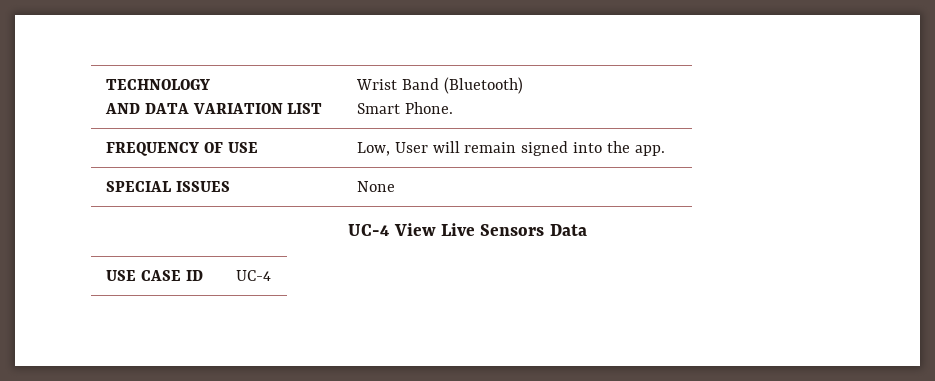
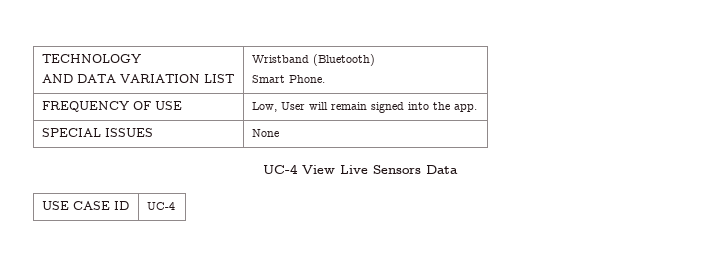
[355,78,439,90] Wrist Band -> [251,55,309,63] Wristband

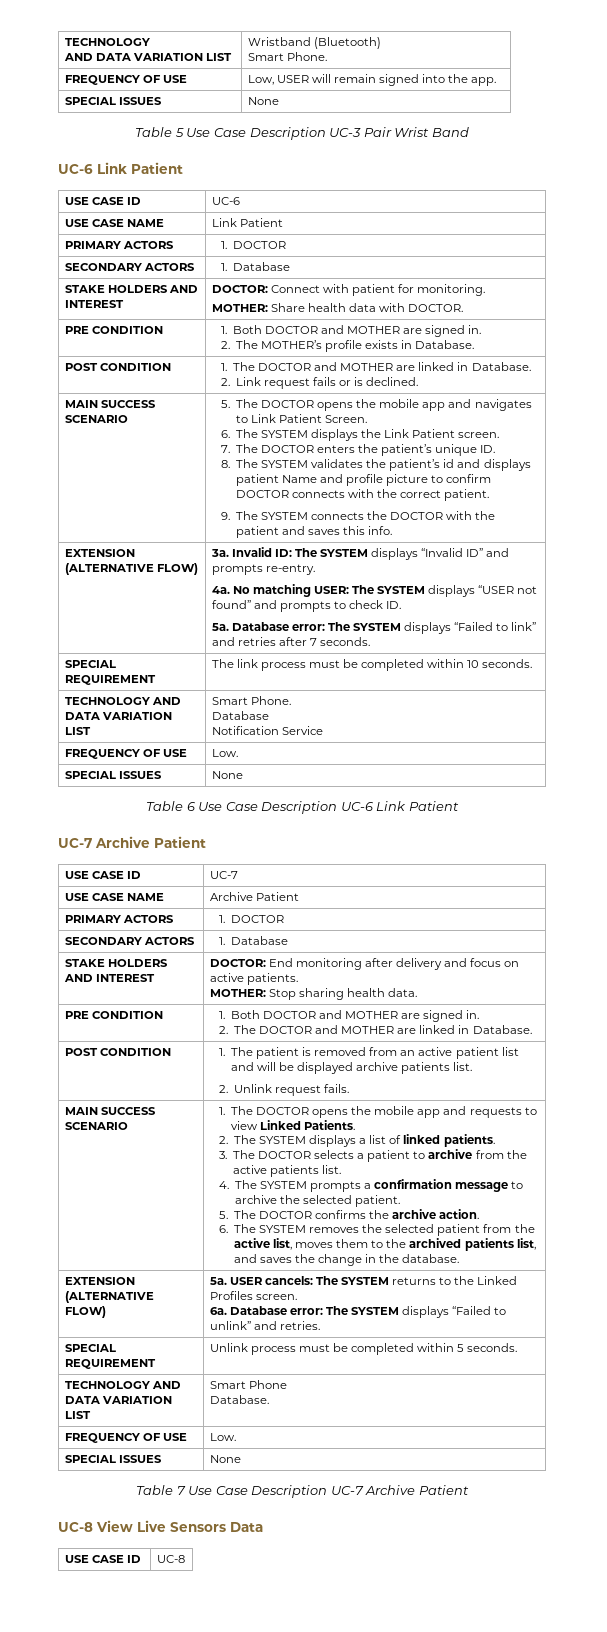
[280,102,305,110] User -> [276,75,309,83] USER
[263,164,298,174] UC-4 -> [135,127,469,140] [58,162,183,174] [64,197,141,205] [211,197,240,205] [64,219,164,227] [211,218,283,227] [64,241,174,249] [221,241,286,249] [64,263,195,271] [221,262,290,271] [64,285,198,293] [64,300,124,308] [211,284,486,296] [211,303,464,312] [64,326,163,334] [221,325,482,337] [221,340,475,352] [64,363,171,371] [221,362,531,371] [221,377,419,389] [64,400,156,408] [64,415,128,423] [221,399,532,411] [235,414,368,423] [221,429,500,441] [221,444,496,456] [221,459,531,471] [235,474,492,486] [235,489,490,501] [221,511,496,520] [235,526,393,538] [64,549,135,557] [64,563,198,575] [210,547,510,560] [211,564,315,575] [211,584,538,597] [211,600,402,612] [211,622,537,634] [211,637,370,646] [64,660,116,668] [64,675,156,685] [211,659,533,671] [64,697,181,705] [64,712,172,720] [64,727,91,735] [211,696,291,705] [211,711,269,720] [211,726,323,735] [64,749,187,759] [211,749,238,757] [64,771,162,779] [211,771,243,779] [146,801,459,814] [58,836,206,848] [64,871,141,879] [209,871,238,879] [64,893,164,901] [209,892,299,901] [64,915,174,923] [219,915,284,923] [64,937,195,945] [219,936,288,945] [64,959,168,967] [63,974,155,982] [209,958,520,970] [209,973,298,985] [209,988,417,1000] [64,1011,163,1019] [219,1010,480,1022] [219,1025,532,1034] [64,1048,171,1056] [219,1047,519,1059] [230,1062,473,1074] [219,1084,350,1096] [64,1107,156,1115] [64,1122,128,1130] [219,1106,537,1118] [230,1120,356,1130] [219,1134,495,1147] [219,1149,527,1162] [232,1165,342,1177] [219,1179,524,1192] [234,1195,401,1207] [219,1209,480,1219] [219,1224,535,1236] [233,1238,536,1251] [233,1254,460,1266] [64,1277,135,1285] [64,1291,154,1303] [64,1306,106,1318] [209,1276,518,1285] [209,1291,297,1300] [209,1306,507,1318] [209,1321,320,1330] [64,1344,116,1352] [64,1359,156,1369] [209,1343,518,1355] [64,1381,181,1389] [64,1396,172,1404] [64,1411,91,1419] [209,1380,287,1389] [209,1395,269,1404] [64,1433,187,1443] [209,1433,236,1441] [64,1455,162,1463] [209,1455,241,1463] [136,1485,469,1498] [58,1522,93,1532] Table 5 Use Case Description UC-3 Pair Wrist Band // UC-6 Link Patient // USE CASE ID | UC-6 // USE CASE NAME | Link Patient // PRIMARY ACTORS | 1. DOCTOR // SECONDARY ACTORS | 1. Database // STAKE HOLDERS AND INTEREST | DOCTOR: Connect with patient for monitoring. // MOTHER: Share health data with DOCTOR. // PRE CONDITION | 1. Both DOCTOR and MOTHER are signed in. // 2. The MOTHER’s profile exists in Database. // POST CONDITION | 1. The DOCTOR and MOTHER are linked in Database. // 2. Link request fails or is declined. // MAIN SUCCESS SCENARIO | 5. The DOCTOR opens the mobile app and navigates to Link Patient Screen. // 6. The SYSTEM displays the Link Patient screen. // 7. The DOCTOR enters the patient’s unique ID. // 8. The SYSTEM validates the patient’s id and displays patient Name and profile picture to confirm DOCTOR connects with the correct patient. // 9. The SYSTEM connects the DOCTOR with the patient and saves this info. // EXTENSION (ALTERNATIVE FLOW) | 3a. Invalid ID: The SYSTEM displays “Invalid ID” and prompts re-entry. // 4a. No matching USER: The SYSTEM displays “USER not found” and prompts to check ID. // 5a. Database error: The SYSTEM displays “Failed to link” and retries after 7 seconds. // SPECIAL REQUIREMENT | The link process must be completed within 10 seconds. // TECHNOLOGY AND DATA VARIATION LIST | Smart Phone. // Database // Notification Service // FREQUENCY OF USE | Low. // SPECIAL ISSUES | None // Table 6 Use Case Description UC-6 Link Patient // UC-7 Archive Patient // USE CASE ID | UC-7 // USE CASE NAME | Archive Patient // PRIMARY ACTORS | 1. DOCTOR // SECONDARY ACTORS | 1. Database // STAKE HOLDERS AND INTEREST | DOCTOR: End monitoring after delivery and focus on active patients. // MOTHER: Stop sharing health data. // PRE CONDITION | 1. Both DOCTOR and MOTHER are signed in. // 2. The DOCTOR and MOTHER are linked in Database. // POST CONDITION | 1. The patient is removed from an active patient list and will be displayed archive patients list. // 2. Unlink request fails. // MAIN SUCCESS SCENARIO | 1. The DOCTOR opens the mobile app and requests to view Linked Patients. // 2. The SYSTEM displays a list of linked patients. // 3. The DOCTOR selects a patient to archive from the active patients list. // 4. The SYSTEM prompts a confirmation message to archive the selected patient. // 5. The DOCTOR confirms the archive action. // 6. The SYSTEM removes the selected patient from the active list, moves them to the archived patients list, and saves the change in the database. // EXTENSION (ALTERNATIVE FLOW) | 5a. USER cancels: The SYSTEM returns to the Linked Profiles screen. // 6a. Database error: The SYSTEM displays “Failed to unlink” and retries. // SPECIAL REQUIREMENT | Unlink process must be completed within 5 seconds. // TECHNOLOGY AND DATA VARIATION LIST | Smart Phone // Database. // FREQUENCY OF USE | Low. // SPECIAL ISSUES | None // Table 7 Use Case Description UC-7 Archive Patient // UC-8
[146,202,175,210] UC-4 -> [156,1555,185,1563] UC-8

